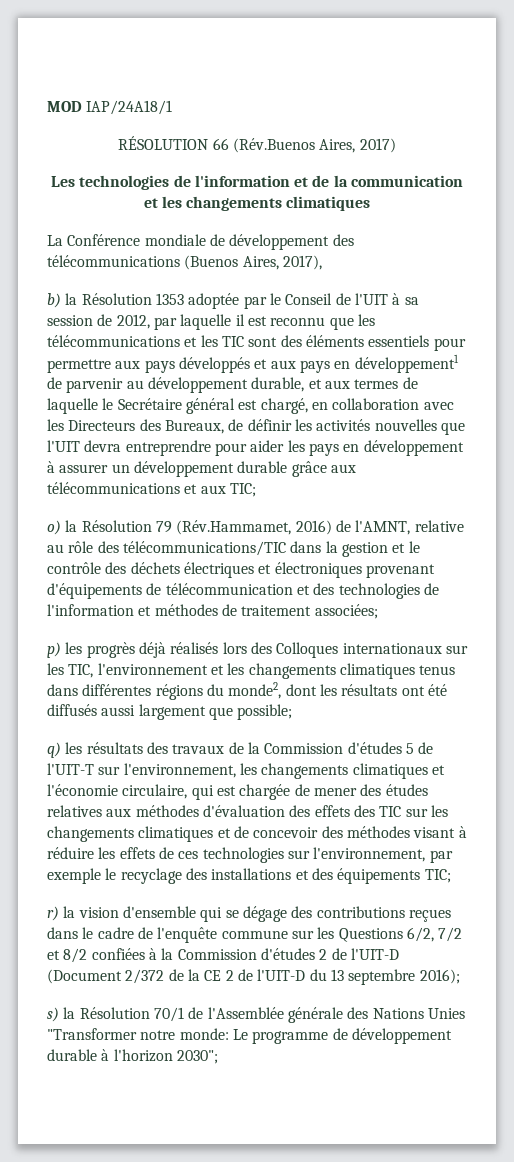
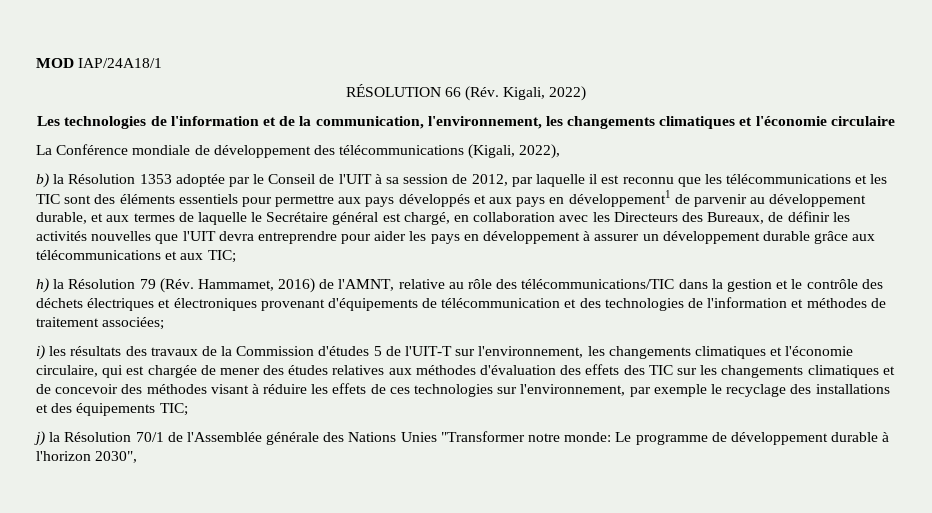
[233,138,396,153] (Rév.Buenos Aires, 2017) -> [465,86,587,101] (Rév. Kigali, 2022)
[351,175,464,187] [143,196,371,211] communication et les changements climatiques -> [315,116,895,129] communication, l'environnement, les changements climatiques et l'économie circulaire
[184,255,322,270] (Buenos Aires, 2017), -> [468,144,561,159] (Kigali, 2022),
[47,520,61,535] o) -> [36,278,49,293] h)
[176,520,292,535] (Rév.Hammamet, -> [159,278,274,293] (Rév. Hammamet,
[47,642,468,658] [47,663,456,679] [47,682,447,700] [47,704,293,720] [47,742,61,758] p) les progrès déjà réalisés lors des Colloques internationaux sur les TIC, l'environnement et les changements climatiques tenus dans différentes régions du monde2, dont les résultats ont été diffusés aussi largement que possible; // q) -> [36,345,45,360] i)
[47,906,451,922] [47,927,463,943] [47,948,399,963] [47,969,460,985] [47,1007,59,1022] r) la vision d'ensemble qui se dégage des contributions reçues dans le cadre de l'enquête commune sur les Questions 6/2, 7/2 et 8/2 confiées à la Commission d'études 2 de l'UIT-D (Document 2/372 de la CE 2 de l'UIT-D du 13 septembre 2016); // s) -> [34,431,45,446] j)
[176,1050,218,1064] 2030"; -> [95,451,138,463] 2030",

